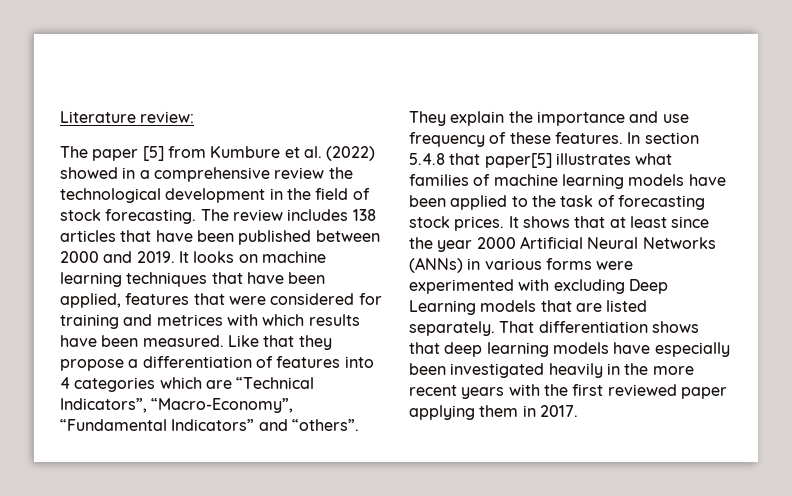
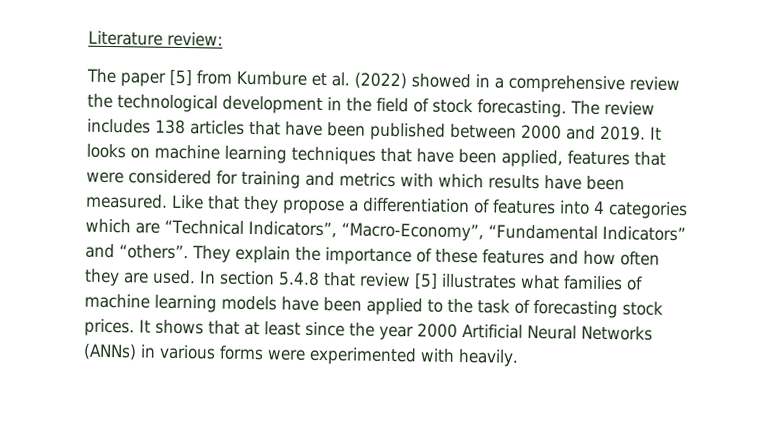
[156,314,223,326] metrices -> [339,172,396,188] metrics
[629,111,689,123] [409,132,623,147] and use frequency of these features. -> [415,248,660,266] [84,268,196,287] of these features and how often they are used.
[484,153,552,168] paper[5] -> [359,272,438,290] review [5]
[553,279,668,294] [409,300,648,315] [409,321,699,336] [409,342,730,357] [409,363,694,378] [409,384,727,399] [409,405,578,420] excluding Deep Learning models that are listed separately. That differentiation shows that deep learning models have especially been investigated heavily in the more recent years with the first reviewed paper applying them in 2017. -> [458,348,519,367] heavily.

